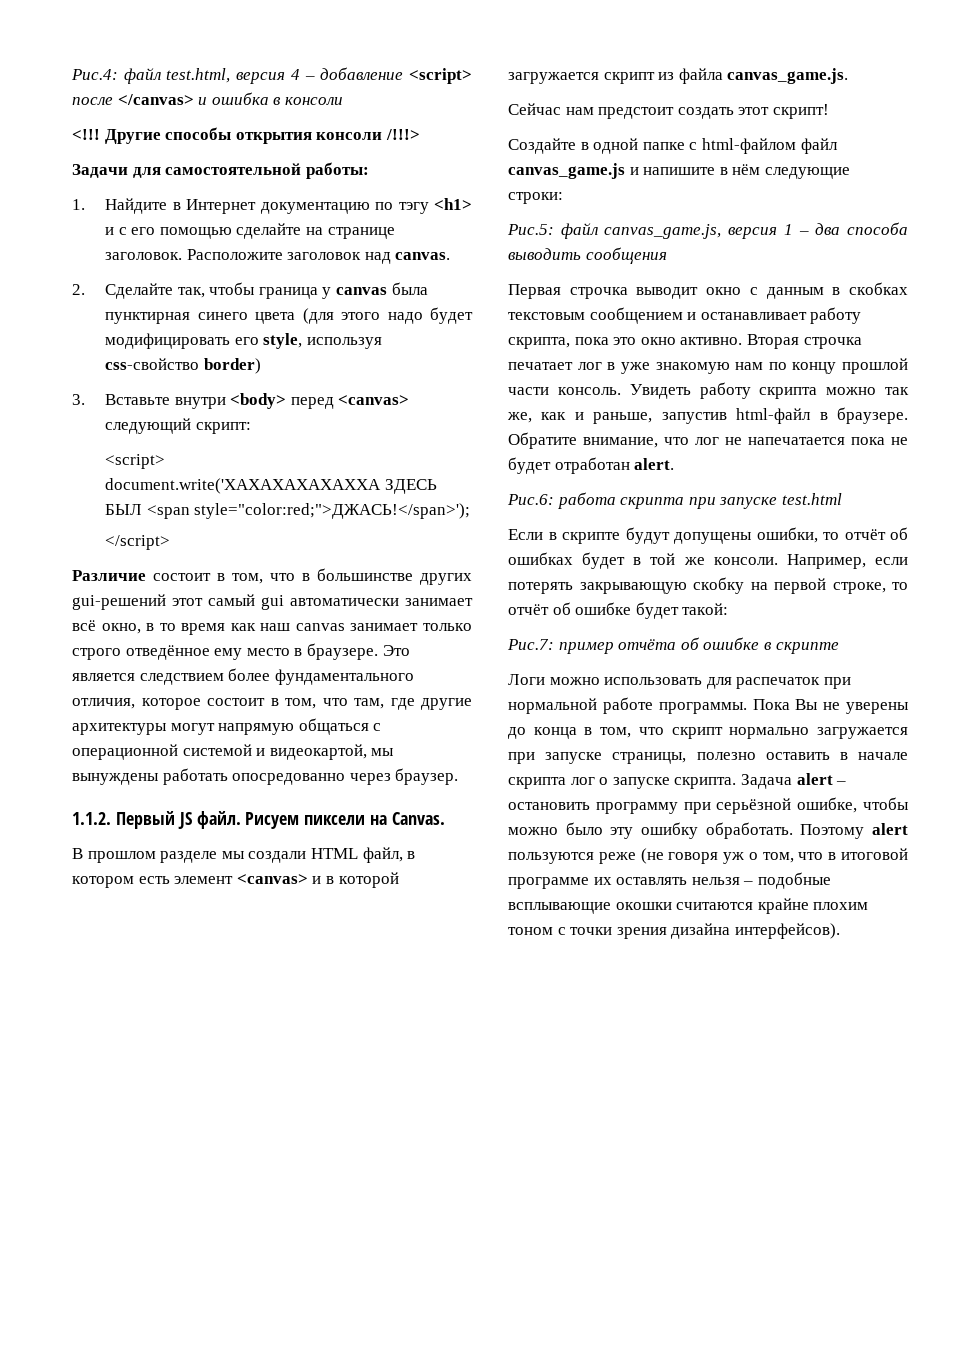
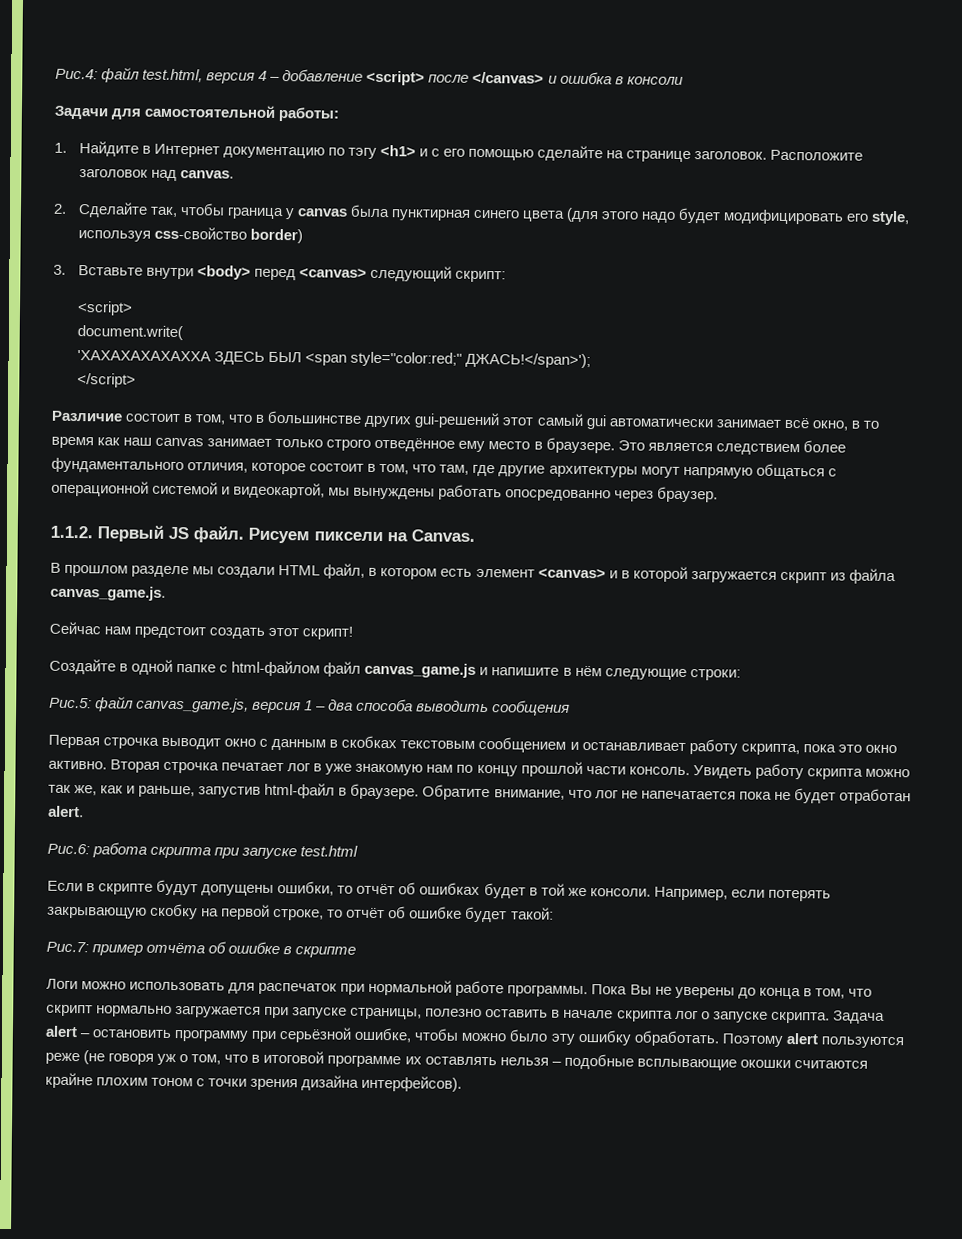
[72,127,420,144] // <!!! Другие способы открытия консоли /!!!> -> (684, 80) none
[105,478,382,494] document.write('ХАХАХАХАХАХХА -> [76,325,183,341] [76,350,211,362] document.write( // 'ХАХАХАХАХАХХА
[194,503,471,519] style="color:red;">ДЖАСЬ!</span>'); -> [349,351,591,369] style="color:red;" ДЖАСЬ!</span>');

